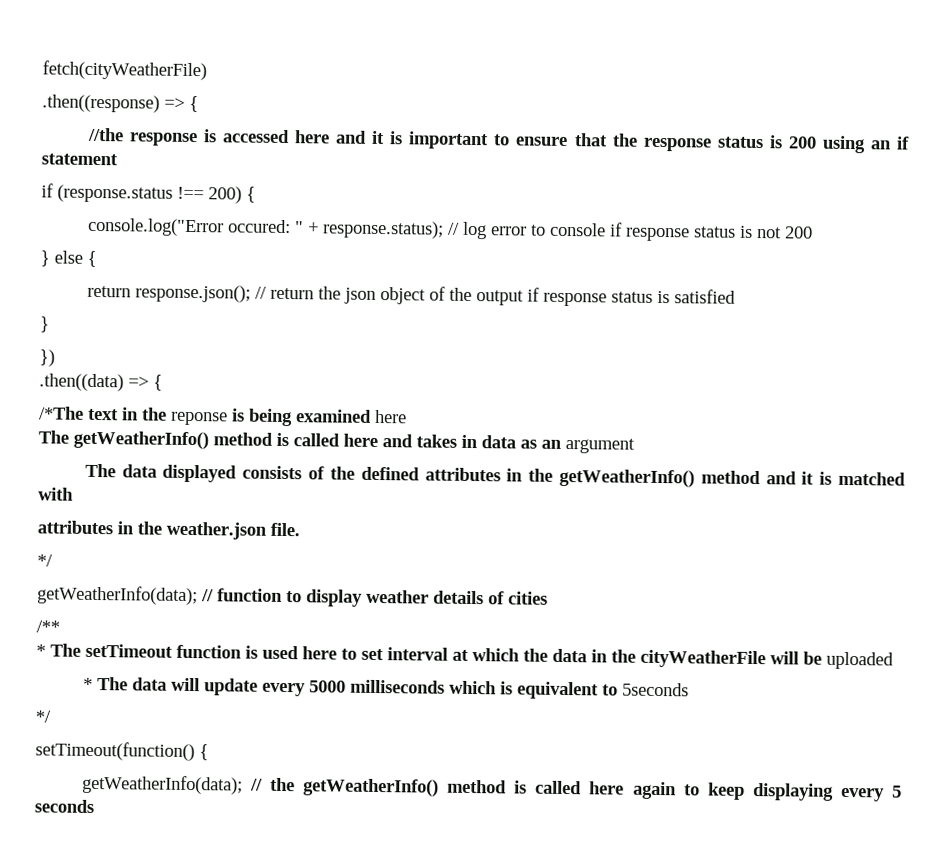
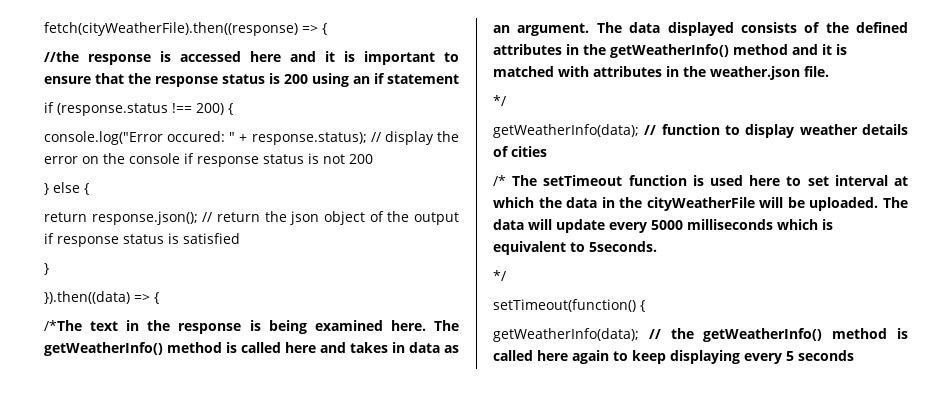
[42,60,207,81] [42,94,160,113] fetch(cityWeatherFile) // .then((response) -> [44,22,298,36] fetch(cityWeatherFile).then((response)
[461,221,546,240] log error to -> [384,131,460,145] [44,153,125,164] display the error on the
[39,349,55,367] [39,373,124,392] }) // .then((data) -> [44,291,130,304] }).then((data)
[170,411,228,426] reponse -> [178,323,242,334] response
[375,409,407,424] here // -> [390,320,426,331] here.
[565,438,635,454] argument // -> [517,23,590,36] argument.
(74, 494) // -> (589, 71) none
[36,620,60,633] [36,644,46,657] /** // * -> [493,175,506,186] /*
[826,651,894,670] [82,677,93,690] uploaded // * -> [809,197,879,211] uploaded.
[621,682,689,697] 5seconds -> [589,241,657,252] 5seconds.

